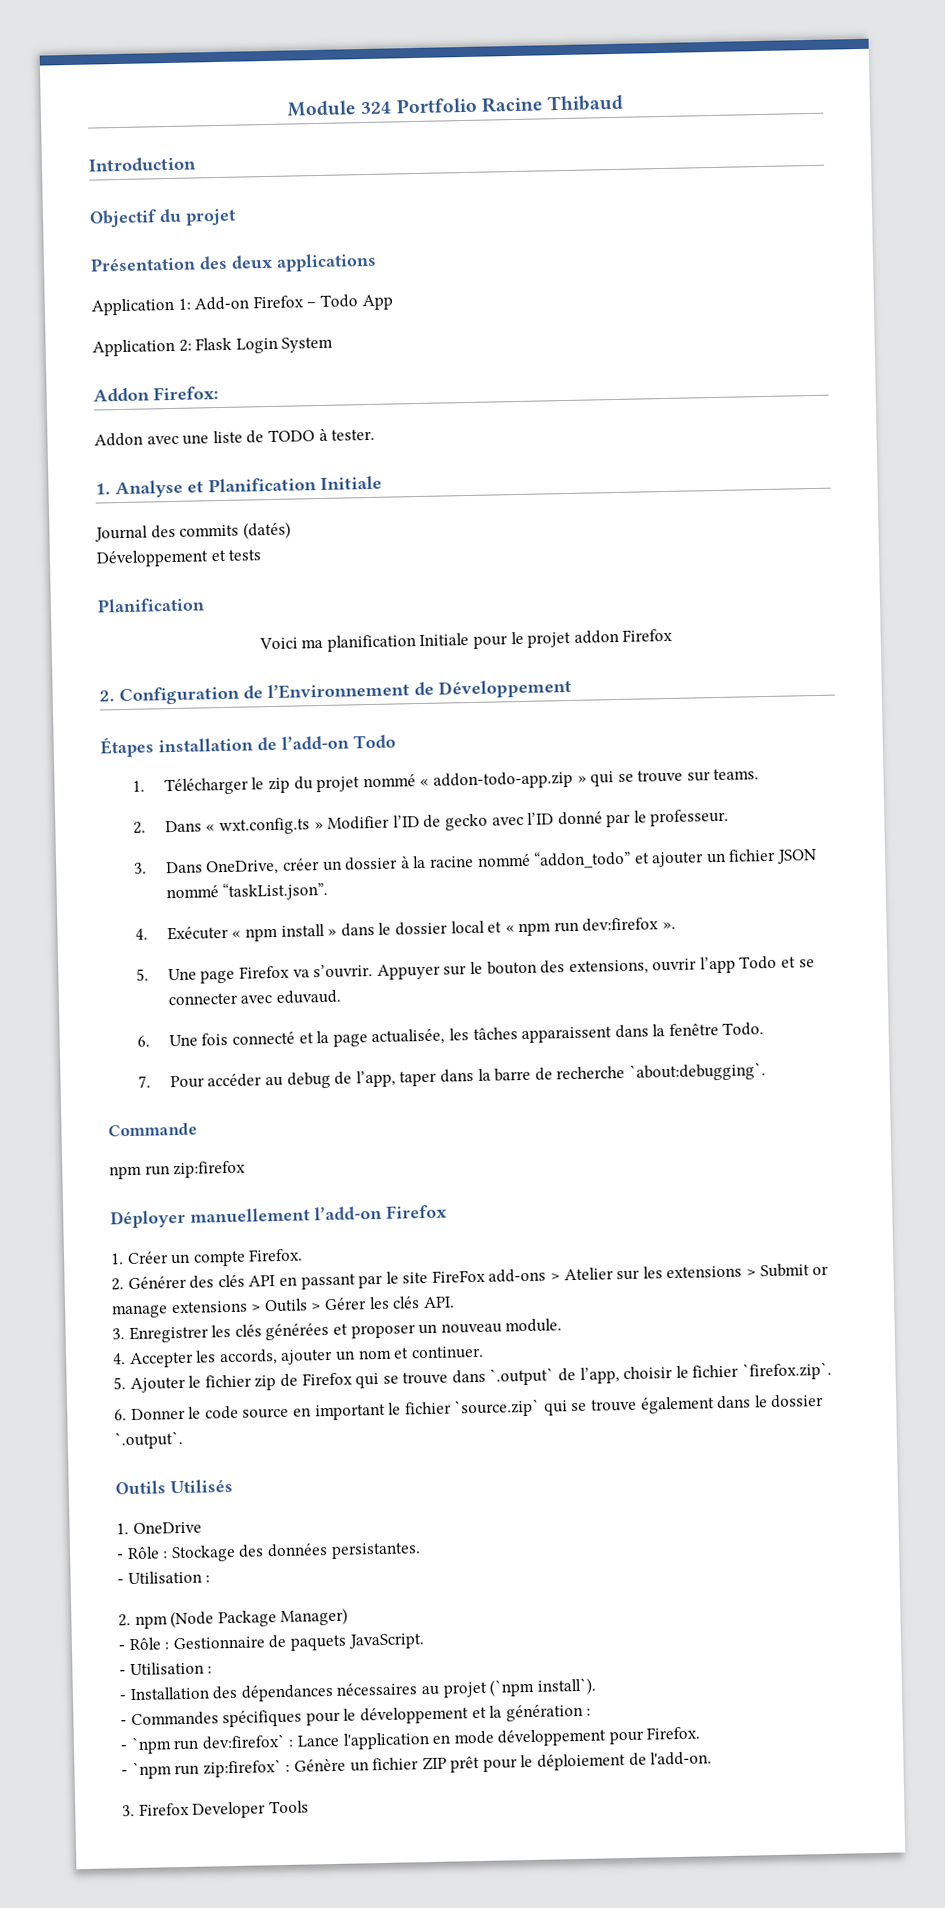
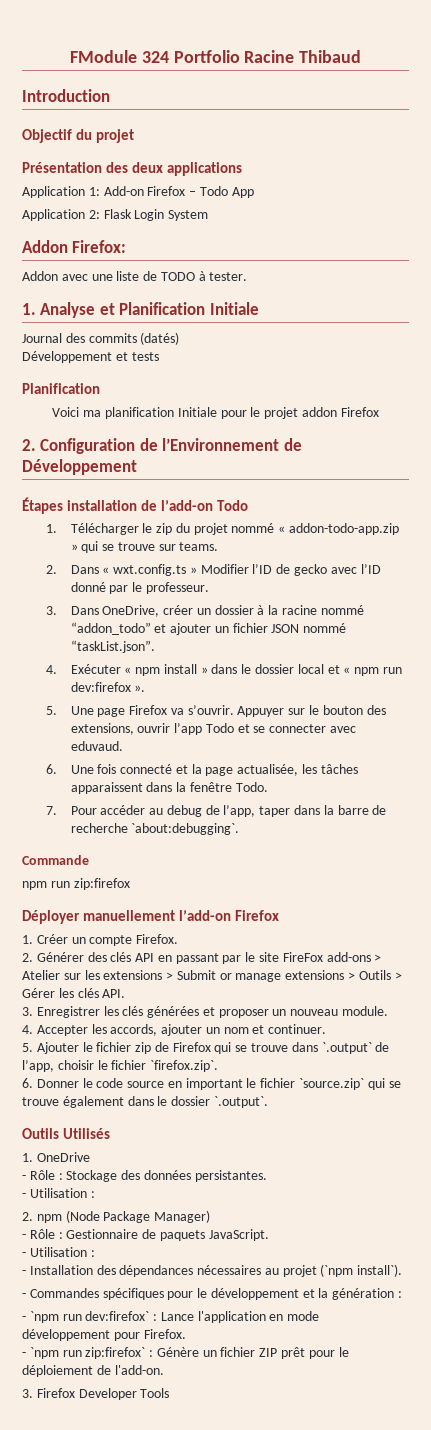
[286,100,356,117] Module -> [70,50,138,63] FModule

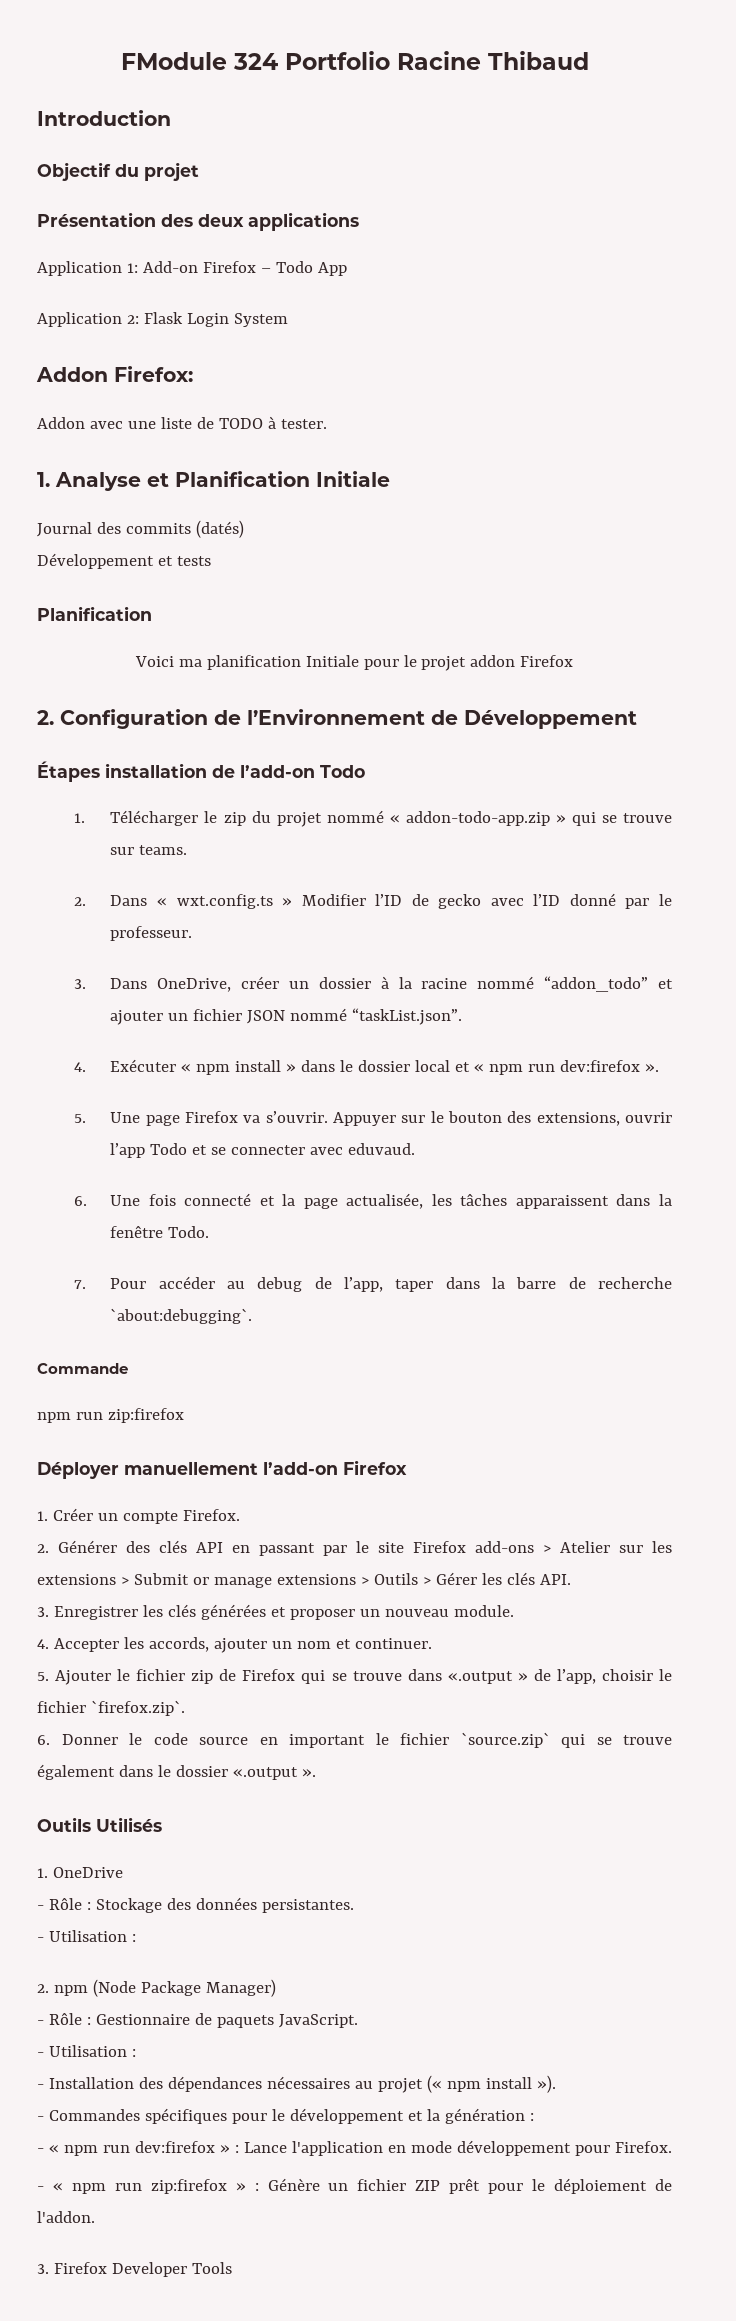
[282,952,323,962] FireFox -> [413,1541,466,1553] Firefox
[321,1042,372,1054] `.output` -> [447,1671,528,1684] «.output »
[213,1096,268,1108] `.output`. -> [232,1767,316,1780] «.output ».
[320,1264,403,1277] (`npm install`). -> [426,2075,556,2093] (« npm install »).
[29,1311,150,1323] `npm run dev:firefox` -> [48,2141,230,2156] « npm run dev:firefox »
[29,1347,146,1359] `npm run zip:firefox` -> [52,2179,246,2194] « npm run zip:firefox »
[114,1365,164,1375] l'add-on. -> [37,2211,95,2223] l'addon.

